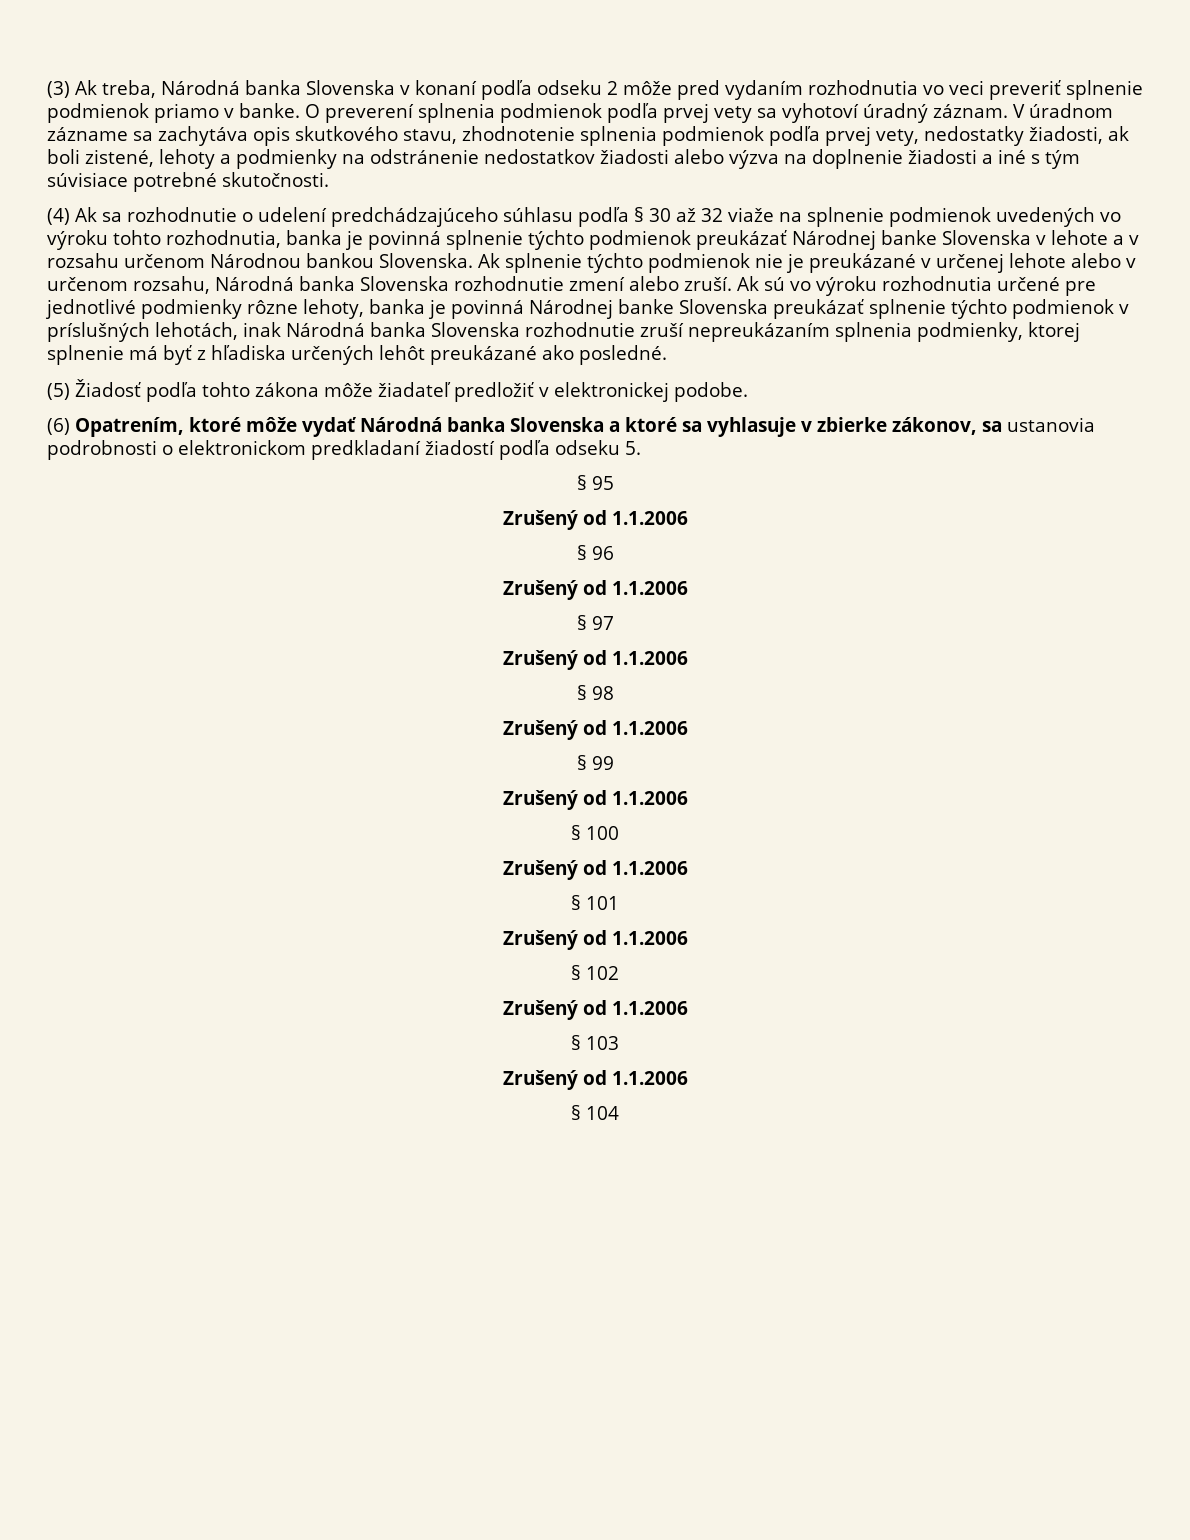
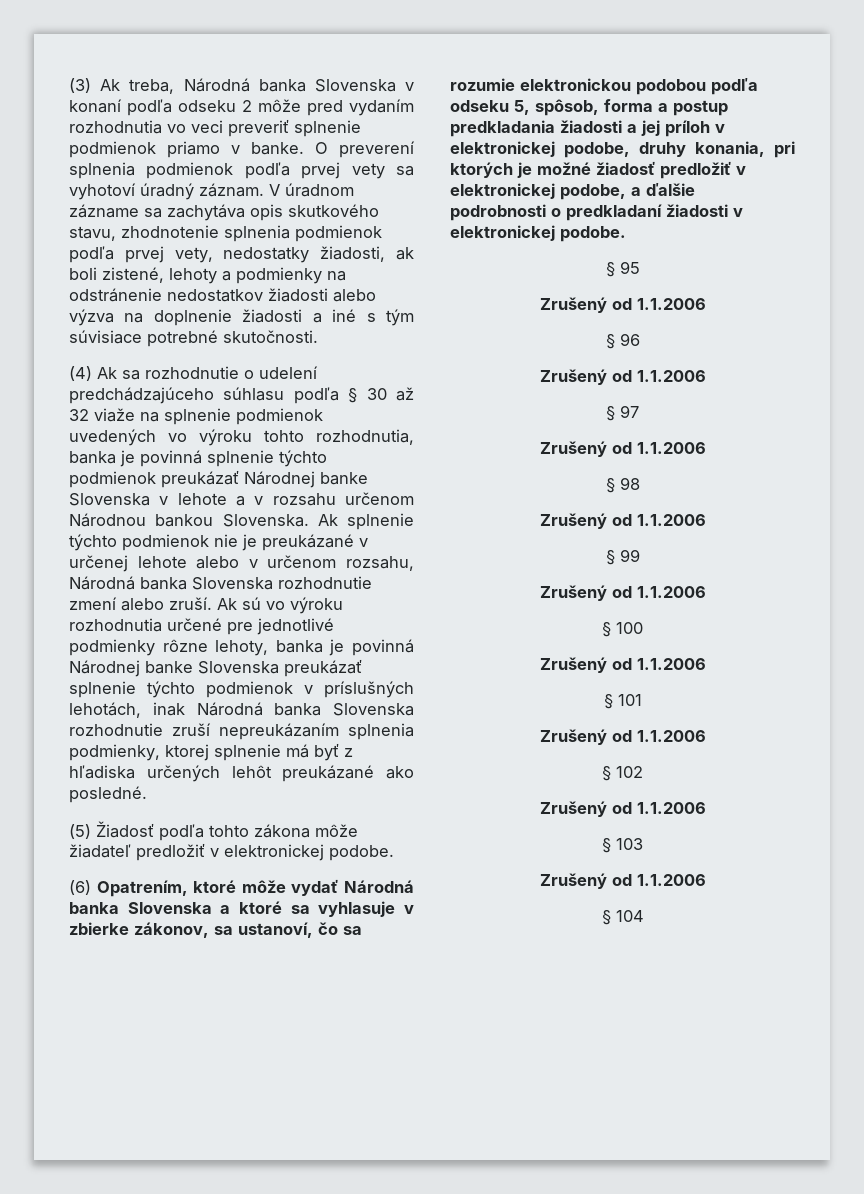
[1006,417,1095,432] [47,440,641,460] ustanovia podrobnosti o elektronickom predkladaní žiadostí podľa odseku 5. -> [238,922,362,938] [450,78,758,95] [450,99,728,116] [450,120,725,137] [450,141,795,158] [450,161,746,179] [450,183,695,200] [450,204,743,221] [450,225,626,242] ustanoví, čo sa rozumie elektronickou podobou podľa odseku 5, spôsob, forma a postup predkladania žiadosti a jej príloh v elektronickej podobe, druhy konania, pri ktorých je možné žiadosť predložiť v elektronickej podobe, a ďalšie podrobnosti o predkladaní žiadosti v elektronickej podobe.

